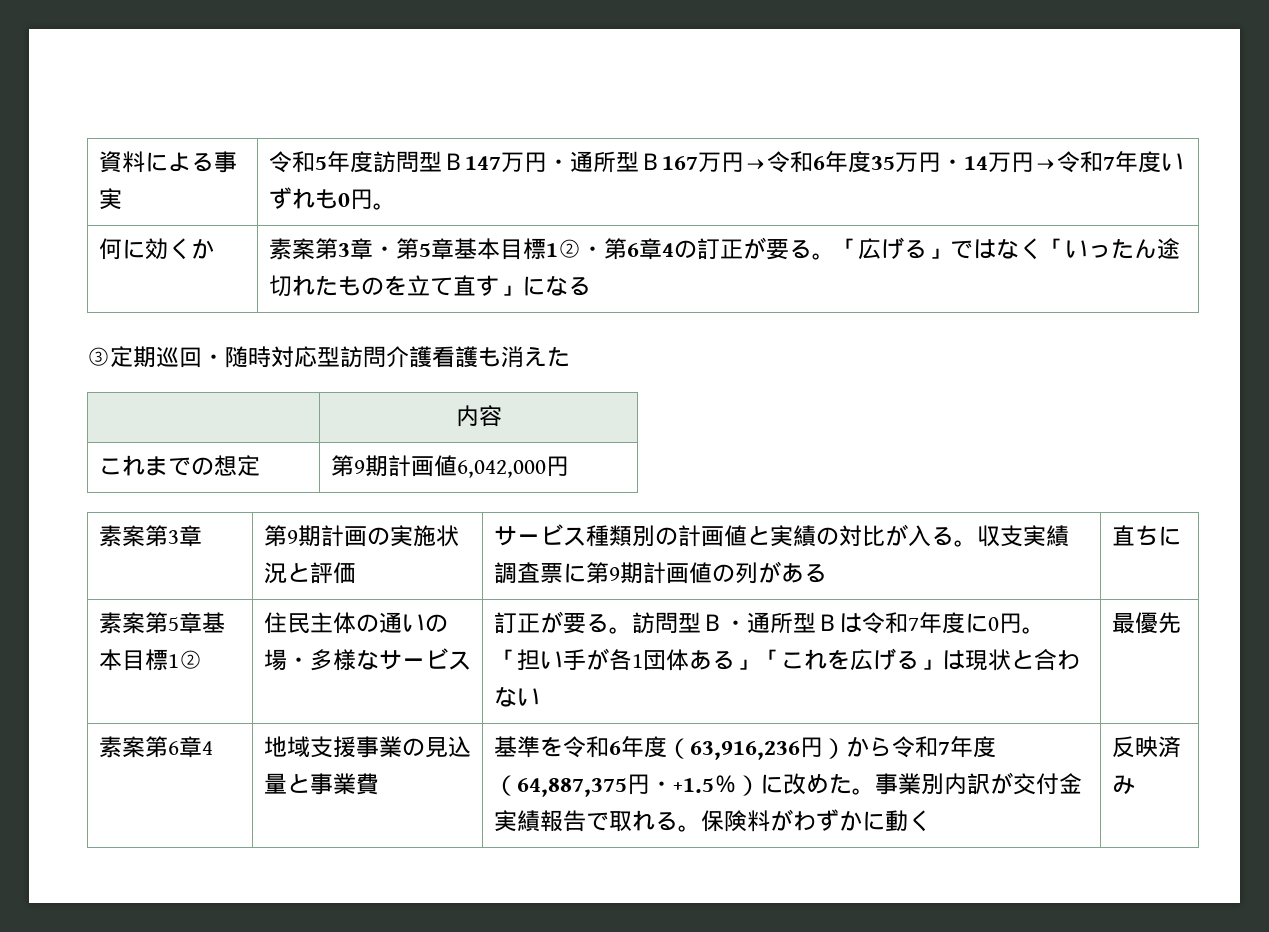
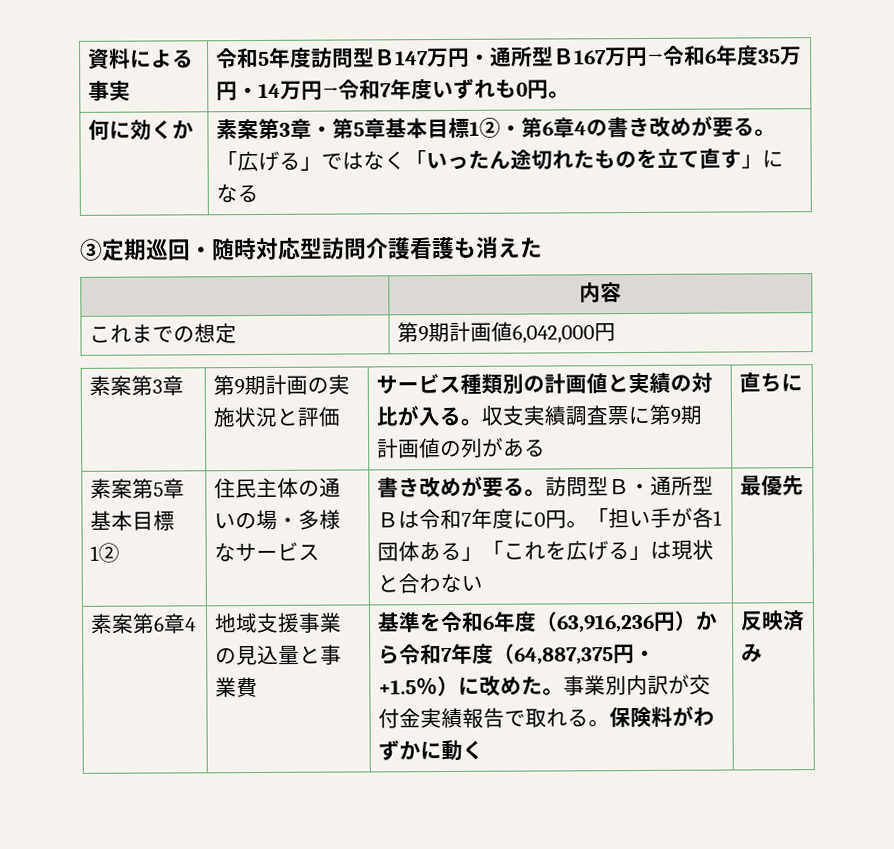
[696,238,743,260] 訂正 -> [607,116,693,139] 書き改め
[493,612,540,634] 訂正 -> [377,477,463,499] 書き改め

